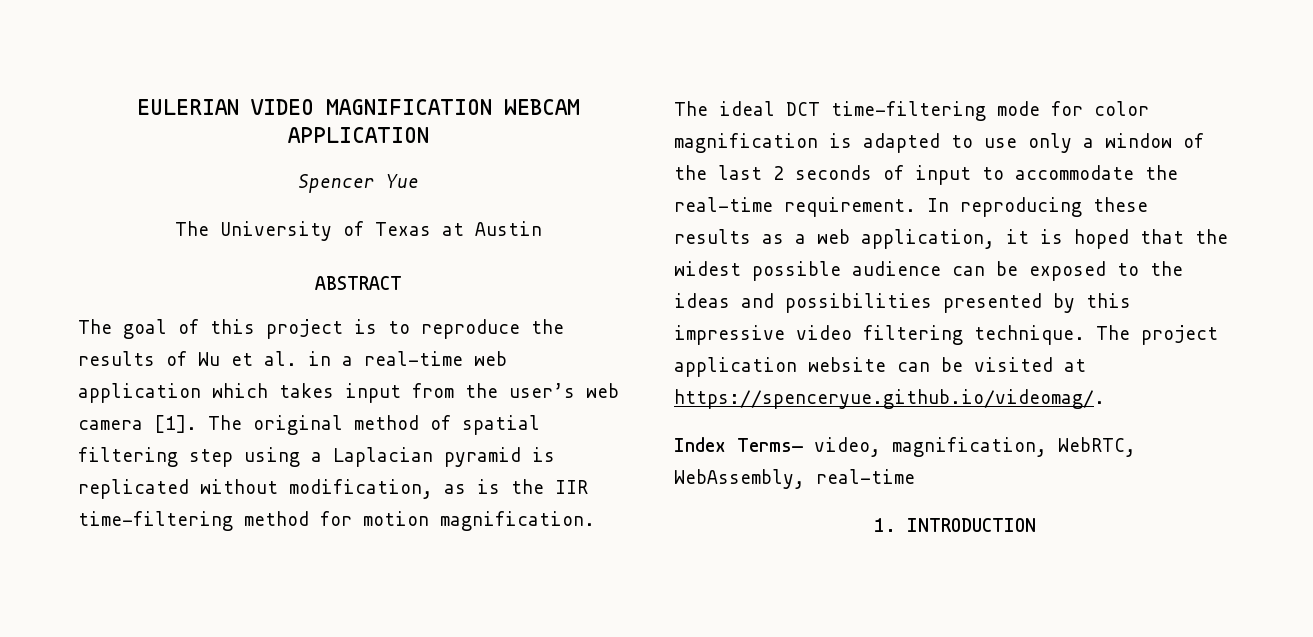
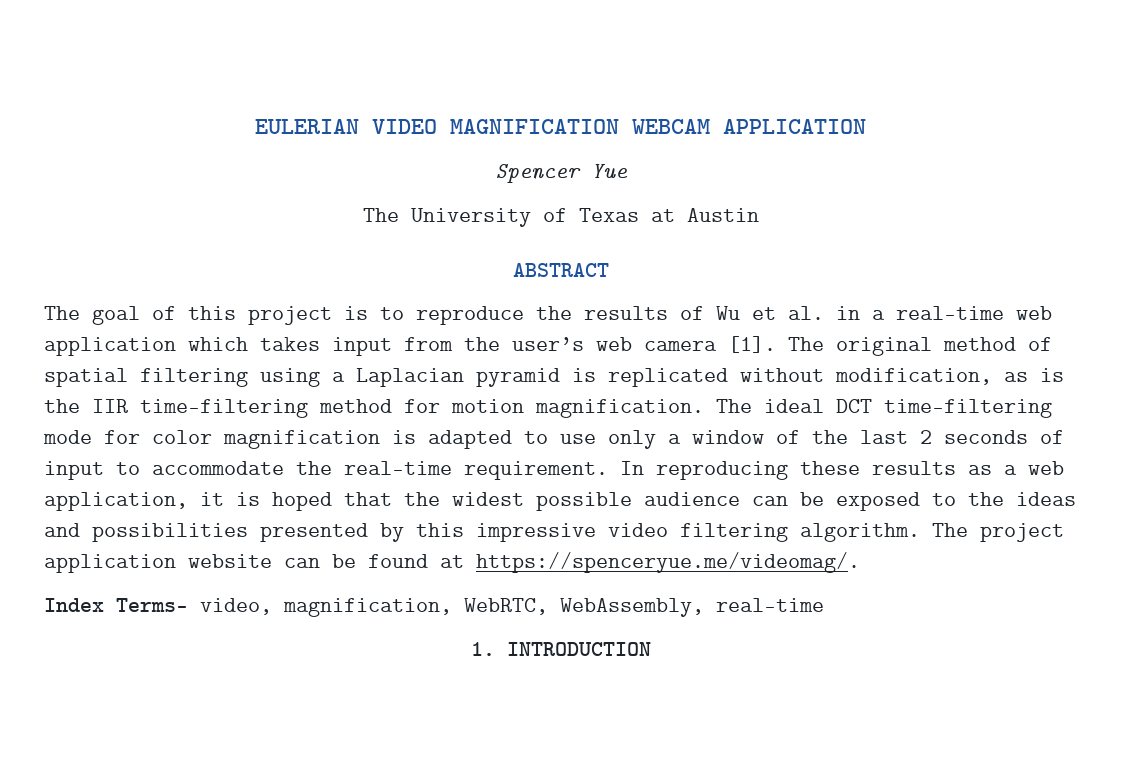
[189,449,233,467] step -> (248, 377) none
[974,325,1085,345] technique. -> [800,523,920,542] algorithm.
[974,357,1086,372] [674,389,1105,409] visited at https://spenceryue.github.io/videomag/. -> [368,552,860,573] found at https://spenceryue.me/videomag/.

